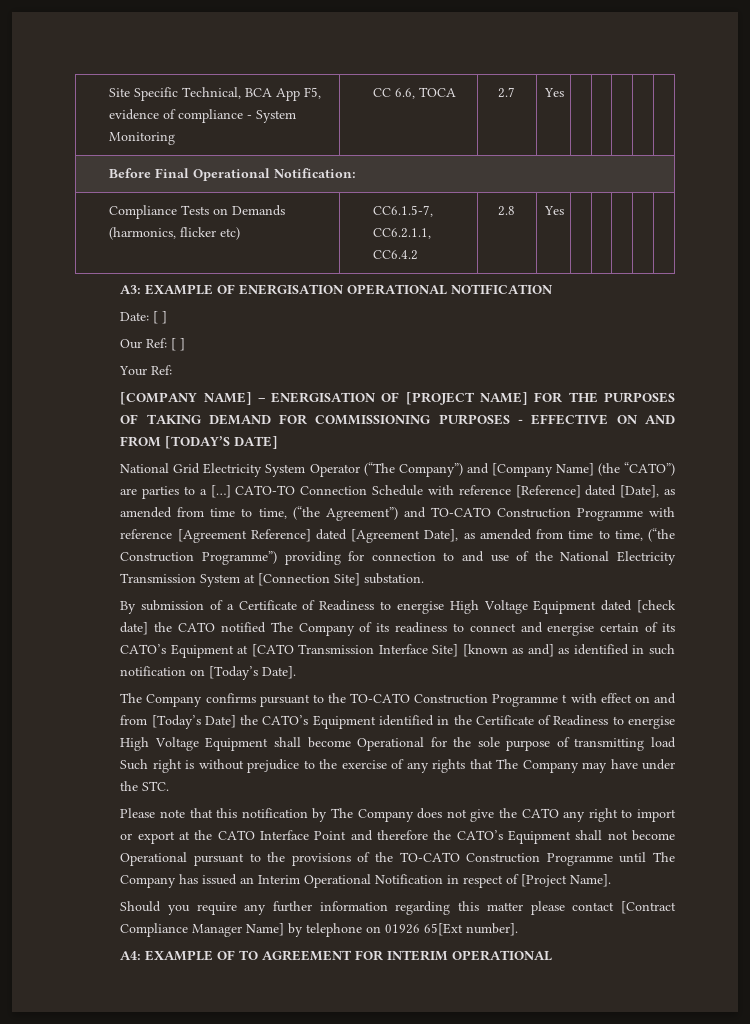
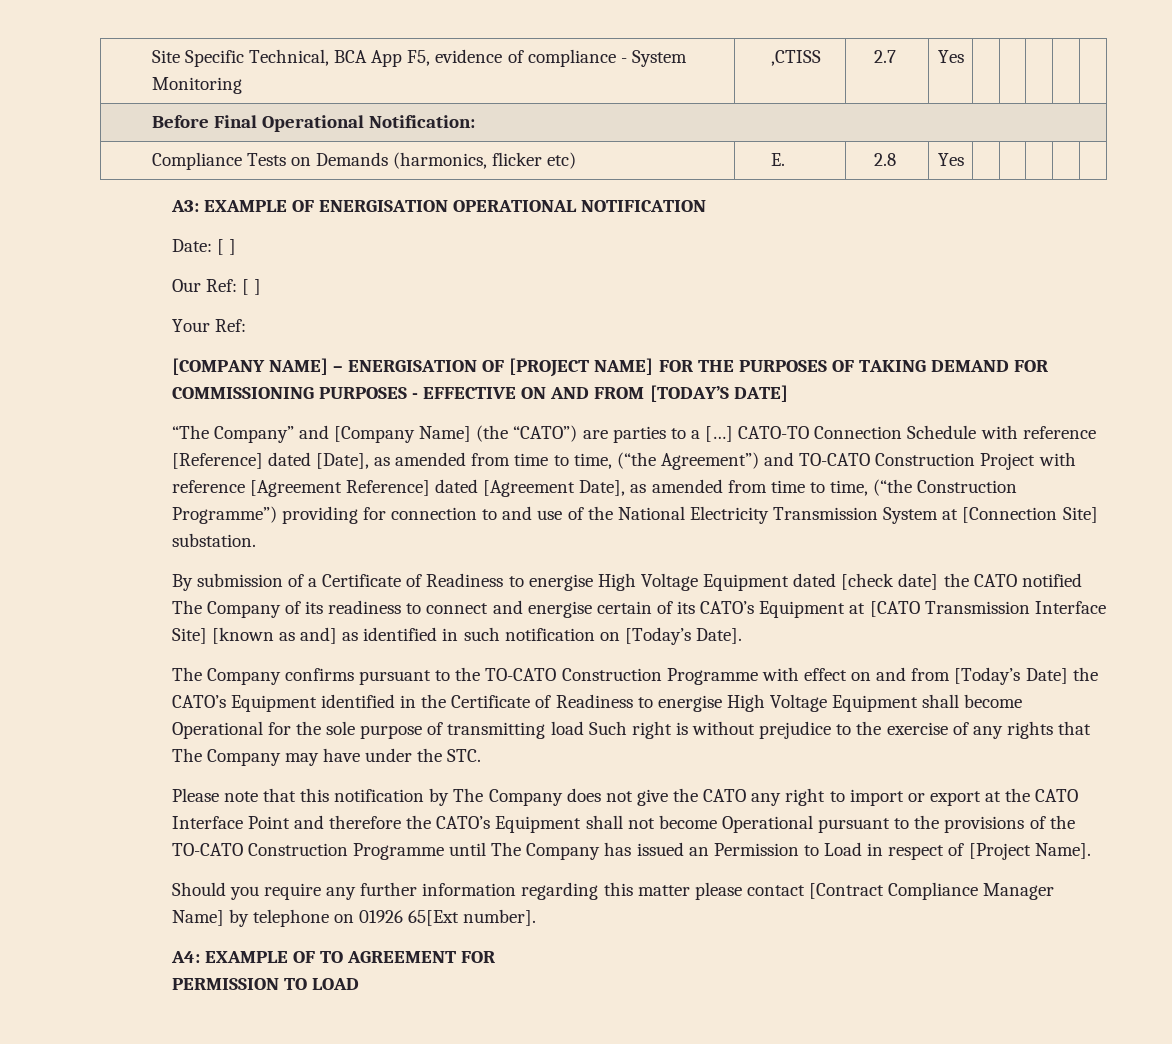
[373,87,457,99] CC 6.6, TOCA -> [771,50,822,66] ,CTISS
[373,205,434,217] [373,228,432,239] [373,250,419,260] CC6.1.5-7, CC6.2.1.1, CC6.4.2 -> [771,153,786,166] E.
[120,462,463,477] National Grid Electricity System Operator (“The Company”) -> [171,425,294,443] “The Company”
[576,508,643,521] Programme -> [980,453,1036,470] Project
[562,694,568,703] t -> (758, 676) none
[258,874,444,888] Interim Operational Notification -> [713,842,863,856] Permission to Load
[387,950,553,961] INTERIM OPERATIONAL -> [171,978,359,990] // PERMISSION TO LOAD

